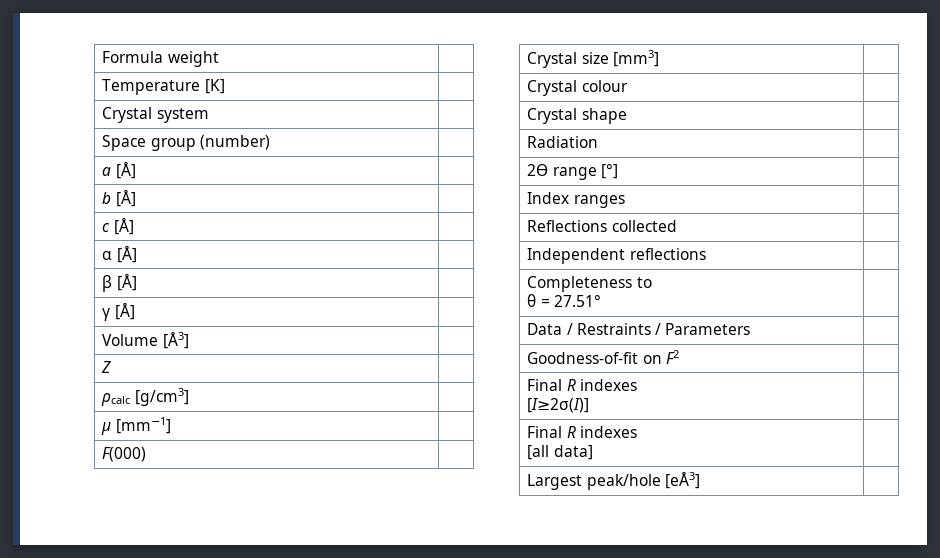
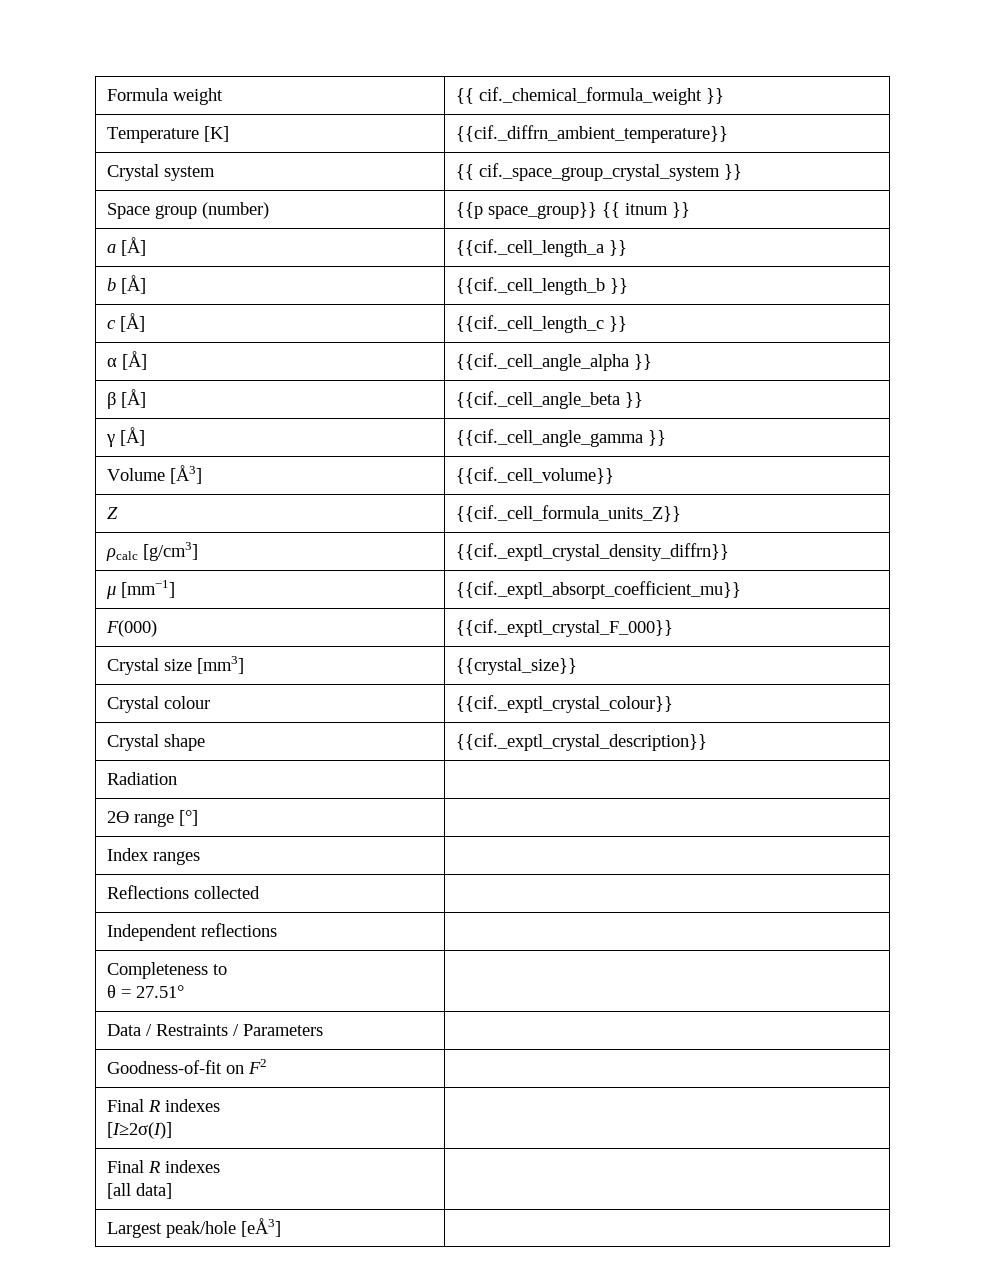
(219, 59) none -> [455,87,724,105] {{ cif._chemical_formula_weight }}
(225, 86) none -> [455,125,728,143] {{cif._diffrn_ambient_temperature}}
(209, 115) none -> [455,163,742,181] {{ cif._space_group_crystal_system }}
(270, 142) none -> [455,202,690,219] {{p space_group}} {{ itnum }}
(136, 170) none -> [455,239,627,257] {{cif._cell_length_a }}
(136, 198) none -> [455,277,628,295] {{cif._cell_length_b }}
(134, 226) none -> [455,315,627,333] {{cif._cell_length_c }}
(137, 254) none -> [455,353,652,371] {{cif._cell_angle_alpha }}
(137, 282) none -> [455,391,643,409] {{cif._cell_angle_beta }}
(135, 311) none -> [455,429,666,447] {{cif._cell_angle_gamma }}
(189, 340) none -> [455,467,614,484] {{cif._cell_volume}}
(112, 367) none -> [455,505,681,522] {{cif._cell_formula_units_Z}}
(189, 397) none -> [455,543,729,561] {{cif._exptl_crystal_density_diffrn}}
(171, 425) none -> [455,581,741,599] {{cif._exptl_absorpt_coefficient_mu}}
(147, 454) none -> [455,619,673,637] {{cif._exptl_crystal_F_000}}
(659, 58) none -> [455,658,577,675] {{crystal_size}}
(628, 86) none -> [455,695,673,713] {{cif._exptl_crystal_colour}}
(627, 116) none -> [455,733,707,751] {{cif._exptl_crystal_description}}

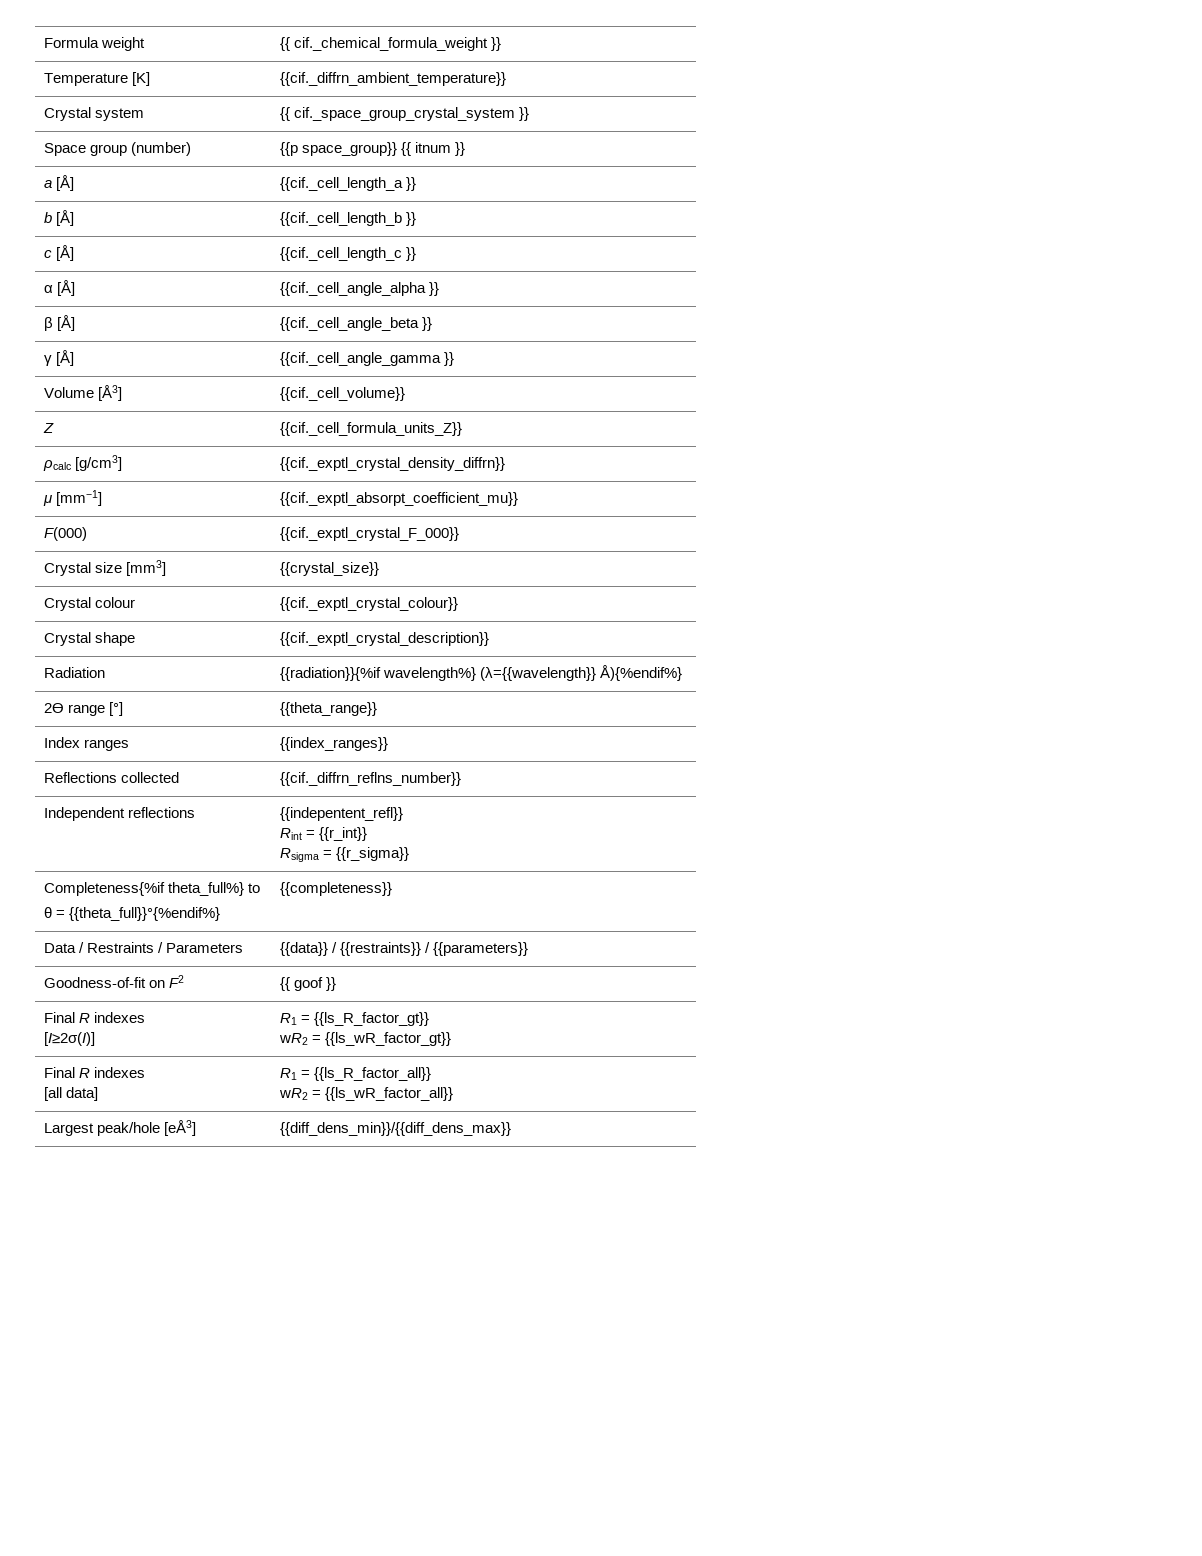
(177, 778) none -> [279,665,682,681] {{radiation}}{%if wavelength%} (λ={{wavelength}} Å){%endif%}
(198, 818) none -> [279,702,377,716] {{theta_range}}
(200, 858) none -> [279,737,388,751] {{index_ranges}}
(260, 892) none -> [279,772,461,786] {{cif._diffrn_reflns_number}}
[106,962,208,979] // Completeness -> [279,807,403,821] [279,827,367,841] [279,847,409,862] [43,882,244,896] {{indepentent_refl}} // Rint = {{r_int}} // Rsigma = {{r_sigma}} // Completeness{%if theta_full%}
[135,985,184,998] 27.51° | -> [68,907,220,921] [279,882,392,896] {{theta_full}}°{%endif%} | {{completeness}}
(323, 1030) none -> [279,942,528,956] {{data}} / {{restraints}} / {{parameters}}
(267, 1066) none -> [279,977,336,991] {{ goof }}
(172, 1130) none -> [279,1012,429,1026] [278,1032,451,1046] R1 = {{ls_R_factor_gt}} // wR2 = {{ls_wR_factor_gt}}
(172, 1191) none -> [279,1067,431,1081] [278,1087,453,1101] R1 = {{ls_R_factor_all}} // wR2 = {{ls_wR_factor_all}}
(281, 1227) none -> [279,1122,511,1136] {{diff_dens_min}}/{{diff_dens_max}}

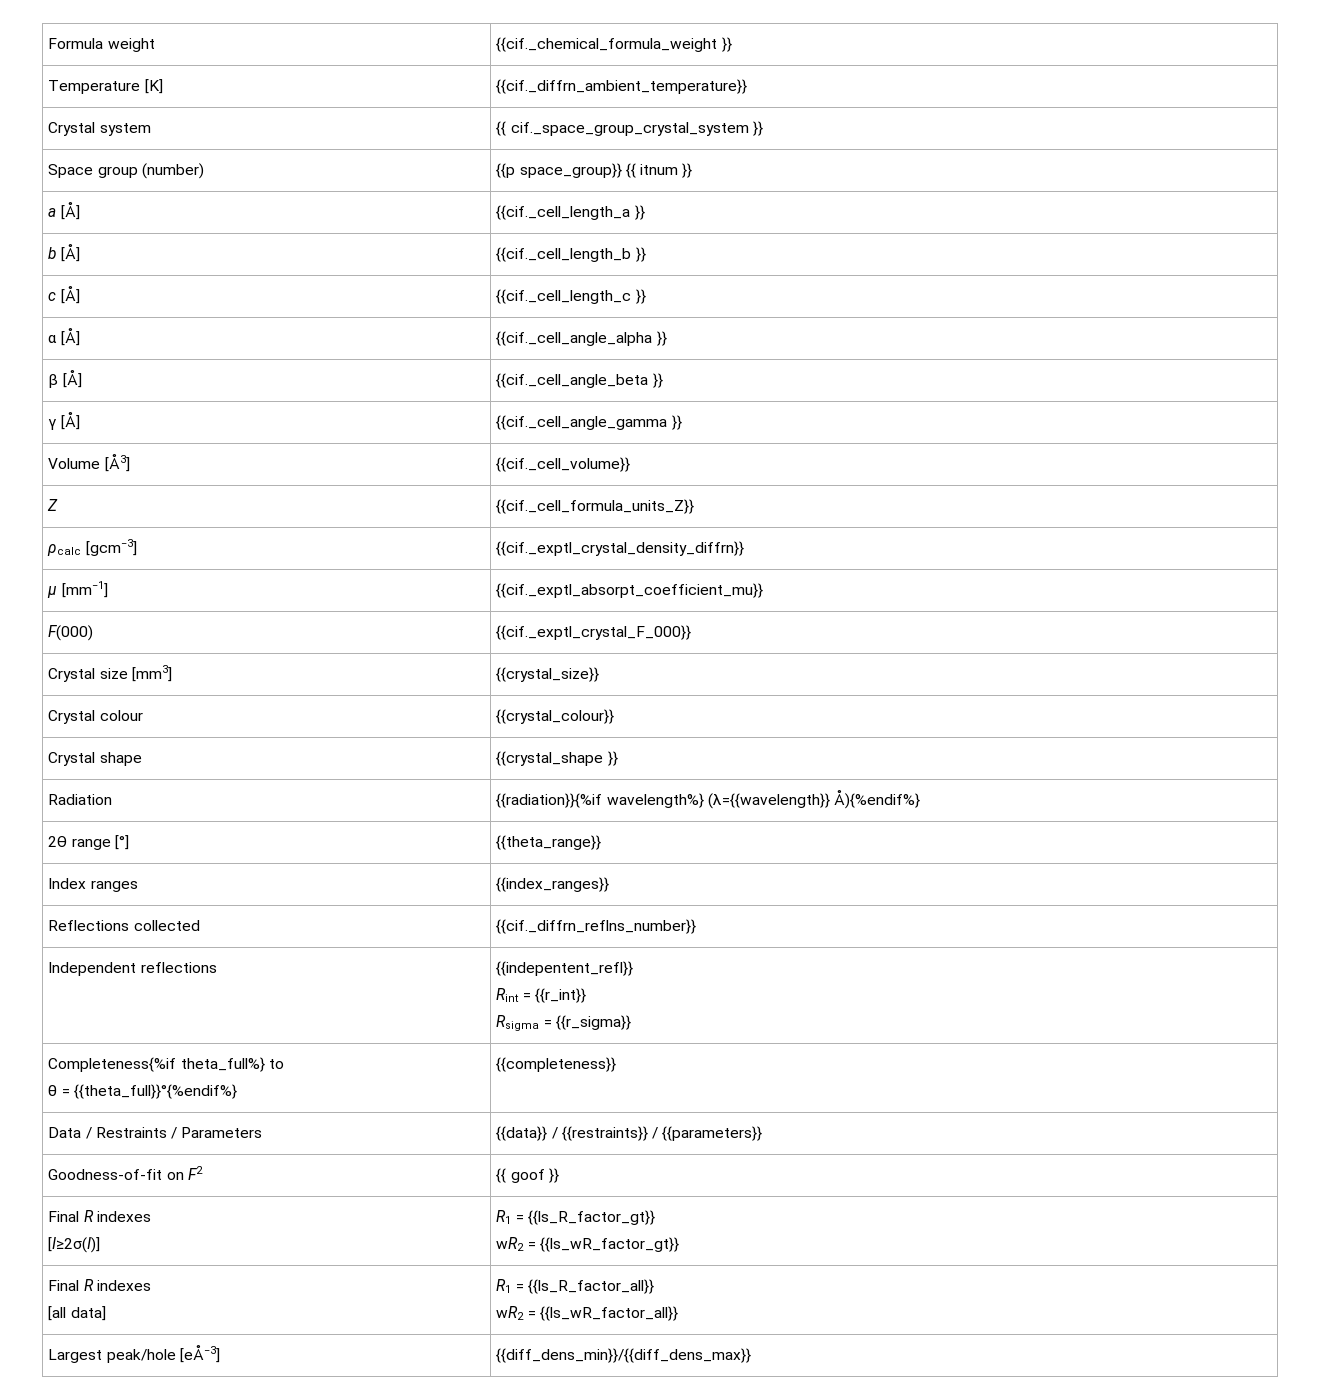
[279,37,488,51] {{ cif._chemical_formula_weight -> [496,37,718,52] {{cif._chemical_formula_weight
[74,455,122,471] [g/cm3] -> [85,539,137,556] [gcm−3]
[279,597,458,611] {{cif._exptl_crystal_colour}} -> [496,709,615,724] {{crystal_colour}}
[279,632,489,646] {{cif._exptl_crystal_description}} -> [496,751,618,766] {{crystal_shape }}
[163,1120,196,1136] [eÅ3] -> [179,1345,220,1363] [eÅ−3]

